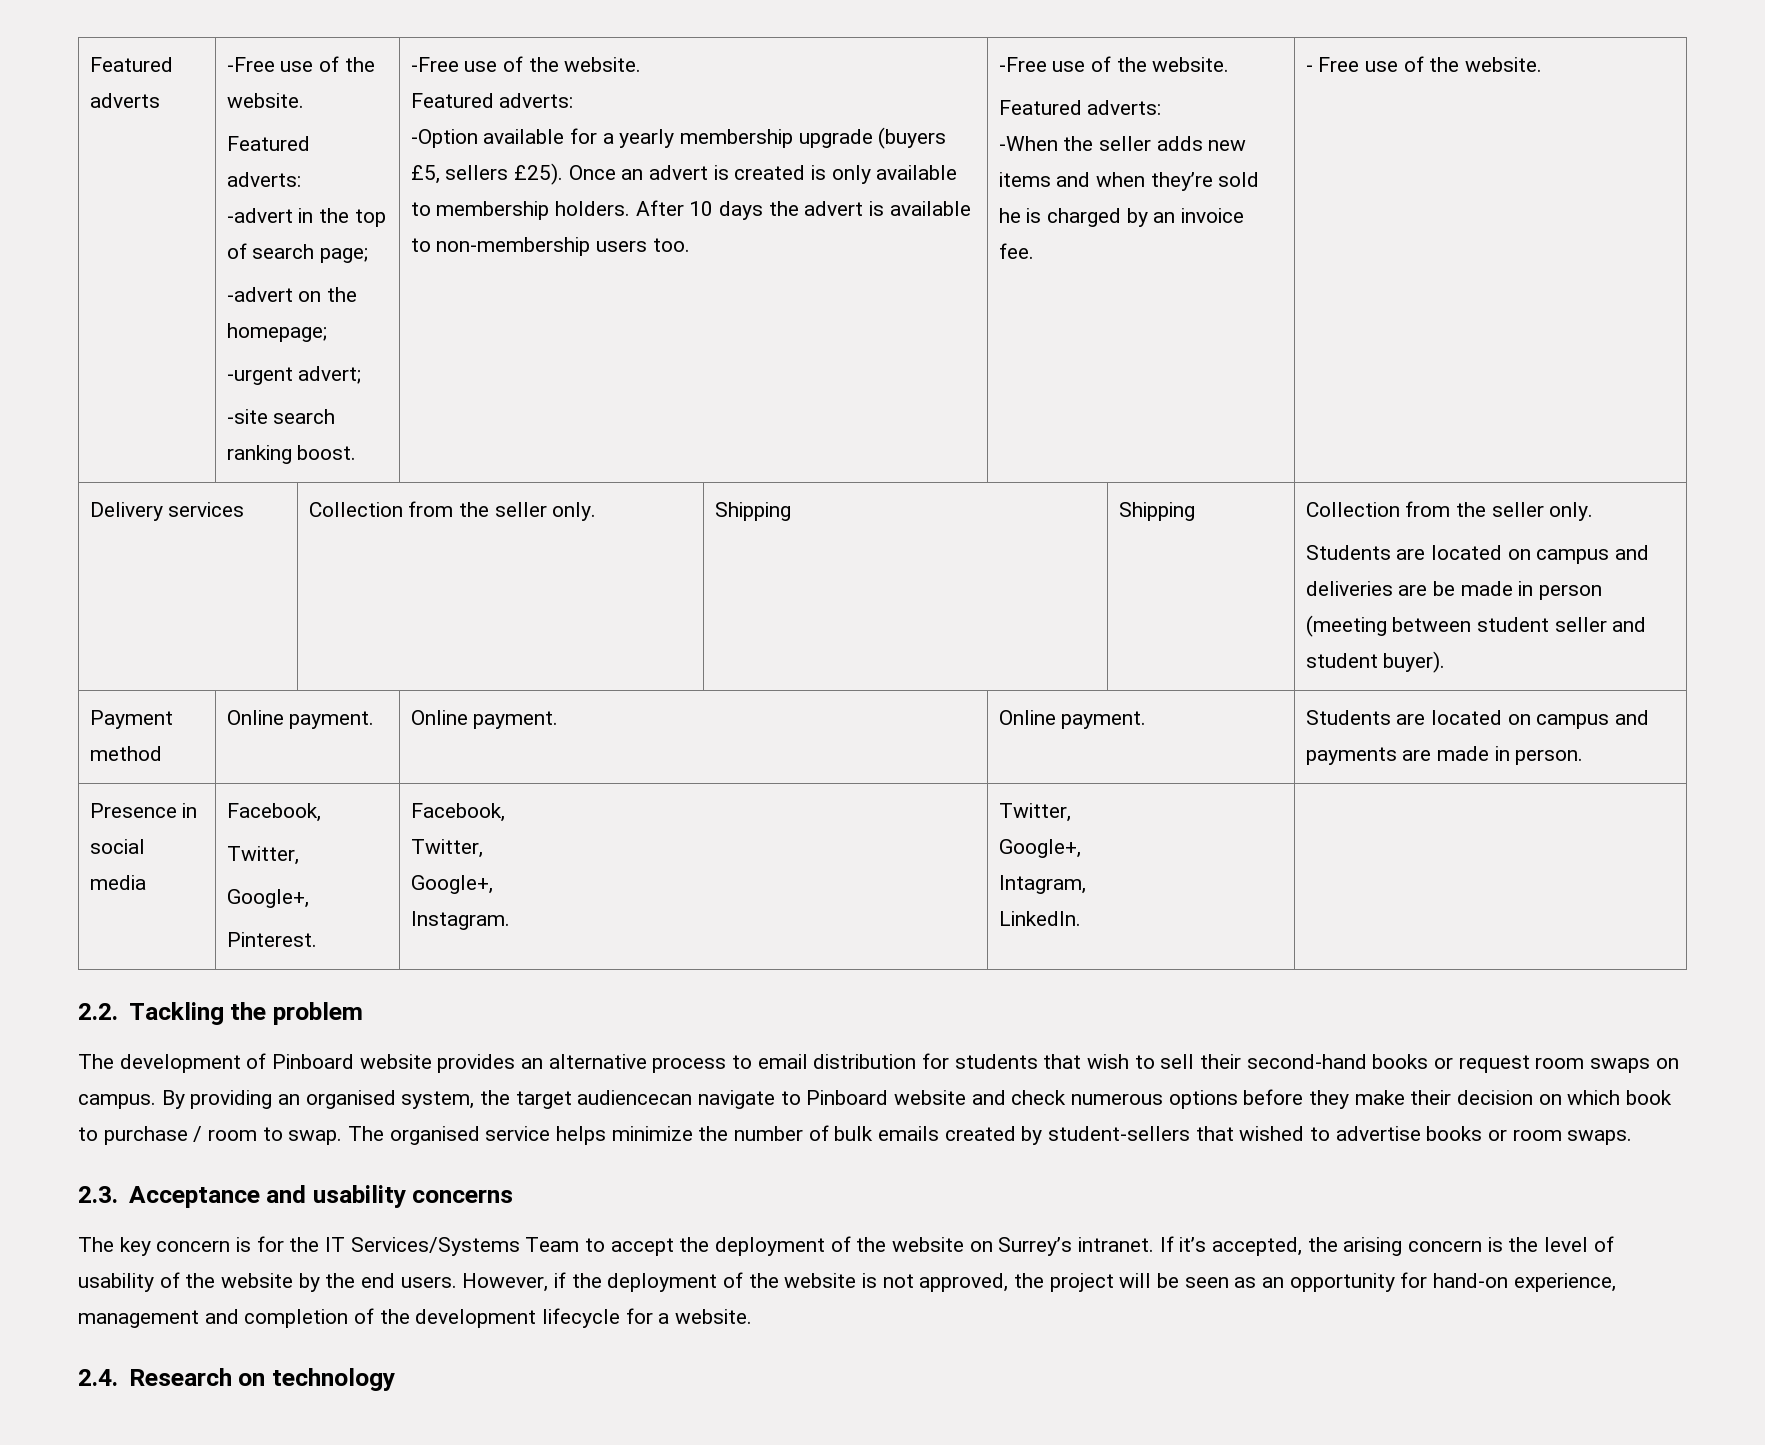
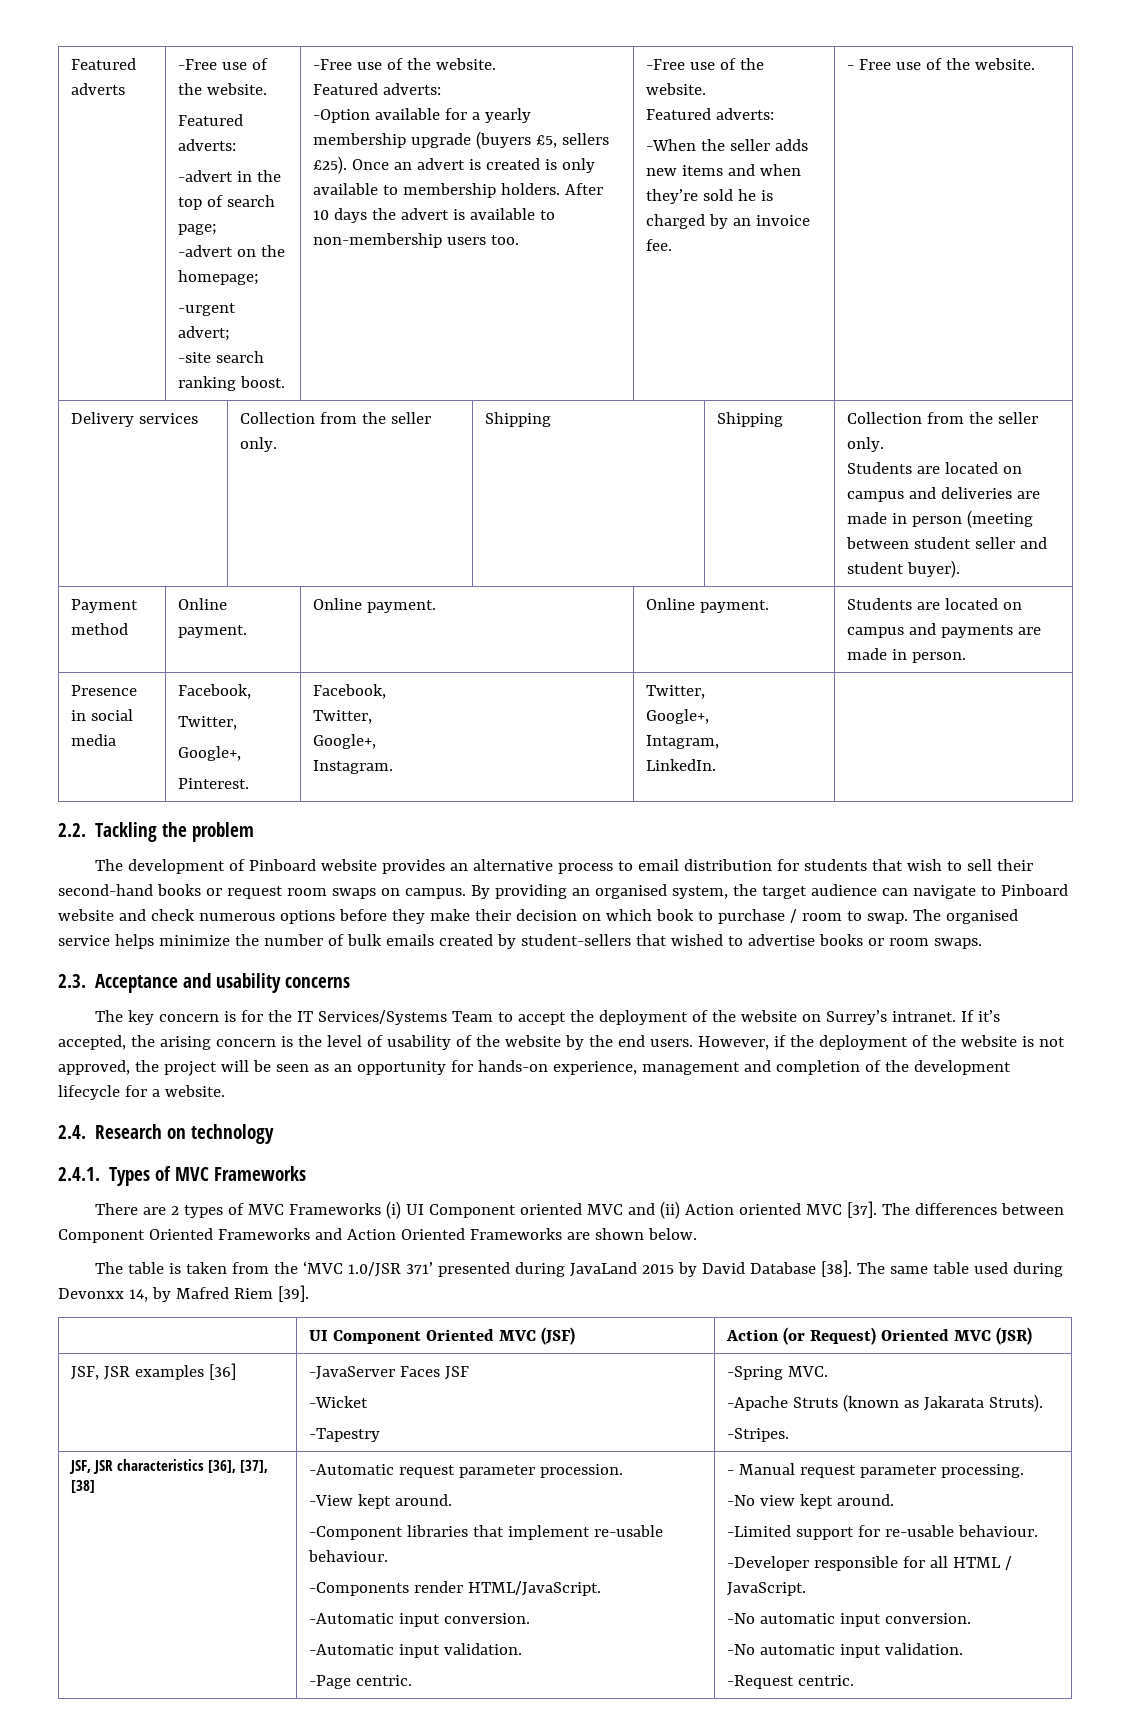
[1432,581,1455,596] be -> (1041, 495) none
[577,1090,693,1105] audiencecan -> [810,884,908,896] audience can
[1433,1273,1509,1288] hand-on -> [477,1060,548,1072] hands-on
(395, 1379) none -> [58,1166,307,1186] [95,1201,1065,1219] [58,1228,697,1243] [95,1260,1064,1277] [58,1285,309,1302] [309,1327,576,1345] [726,1327,1033,1345] [71,1363,237,1380] [309,1366,470,1380] [309,1396,369,1408] [309,1428,381,1442] [727,1366,829,1380] [727,1394,1044,1412] [727,1428,790,1442] [69,1459,269,1474] [71,1480,96,1493] [309,1464,624,1478] [309,1494,453,1509] [309,1525,664,1540] [308,1550,389,1562] [309,1581,602,1596] [309,1613,531,1627] [309,1643,523,1658] [309,1675,413,1689] [727,1463,1025,1478] [727,1494,895,1509] [727,1525,1039,1540] [727,1556,1013,1571] [727,1582,807,1596] [727,1613,972,1627] [727,1643,964,1658] [727,1675,855,1689] // 2.4.1. Types of MVC Frameworks // There are 2 types of MVC Frameworks (i) UI Component oriented MVC and (ii) Action oriented MVC [37]. The differences between Component Oriented Frameworks and Action Oriented Frameworks are shown below. // The table is taken from the ‘MVC 1.0/JSR 371’ presented during JavaLand 2015 by David Database [38]. The same table used during Devonxx 14, by Mafred Riem [39]. // | UI Component Oriented MVC (JSF) | Action (or Request) Oriented MVC (JSR) // JSF, JSR examples [36] | -JavaServer Faces JSF // -Wicket // -Tapestry | -Spring MVC. // -Apache Struts (known as Jakarata Struts). // -Stripes. // JSF, JSR characteristics [36], [37], [38] | -Automatic request parameter procession. // -View kept around. // -Component libraries that implement re-usable behaviour. // -Components render HTML/JavaScript. // -Automatic input conversion. // -Automatic input validation. // -Page centric. | - Manual request parameter processing. // -No view kept around. // -Limited support for re-usable behaviour. // -Developer responsible for all HTML / JavaScript. // -No automatic input conversion. // -No automatic input validation. // -Request centric.

